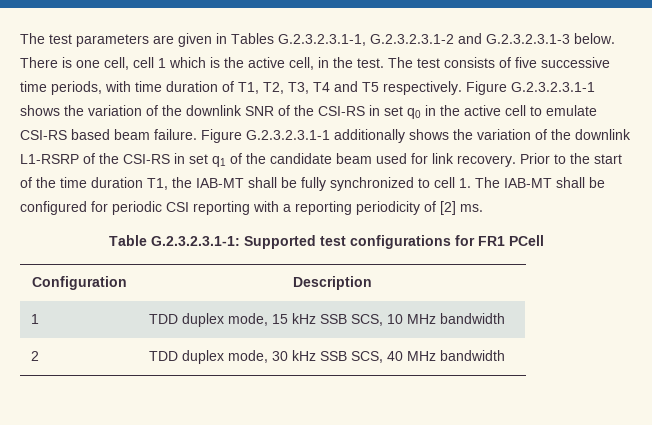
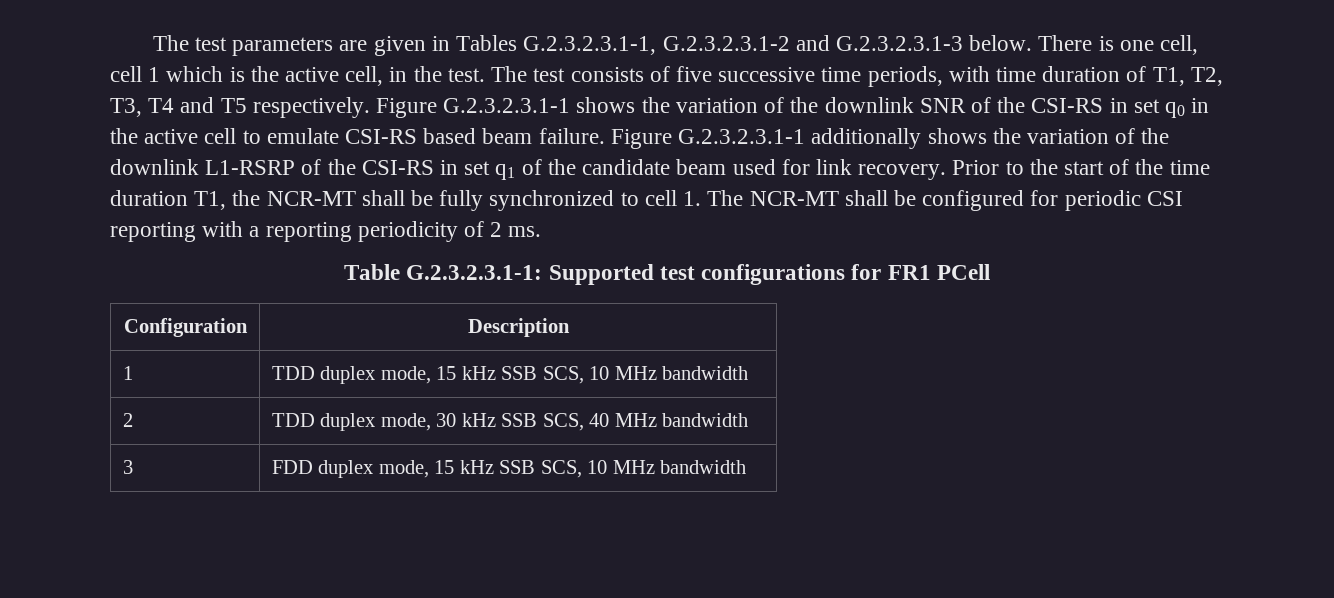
[196,178,244,188] IAB-MT -> [266,191,356,206] NCR-MT
[504,178,552,188] IAB-MT -> [749,191,839,206] NCR-MT
[440,201,456,215] [2] -> [490,222,503,237] 2
(506, 355) none -> [122,460,133,474] [271,460,747,478] // 3 | FDD duplex mode, 15 kHz SSB SCS, 10 MHz bandwidth

